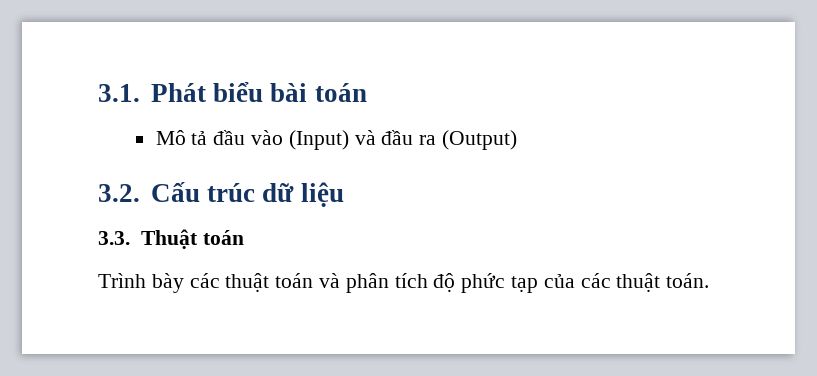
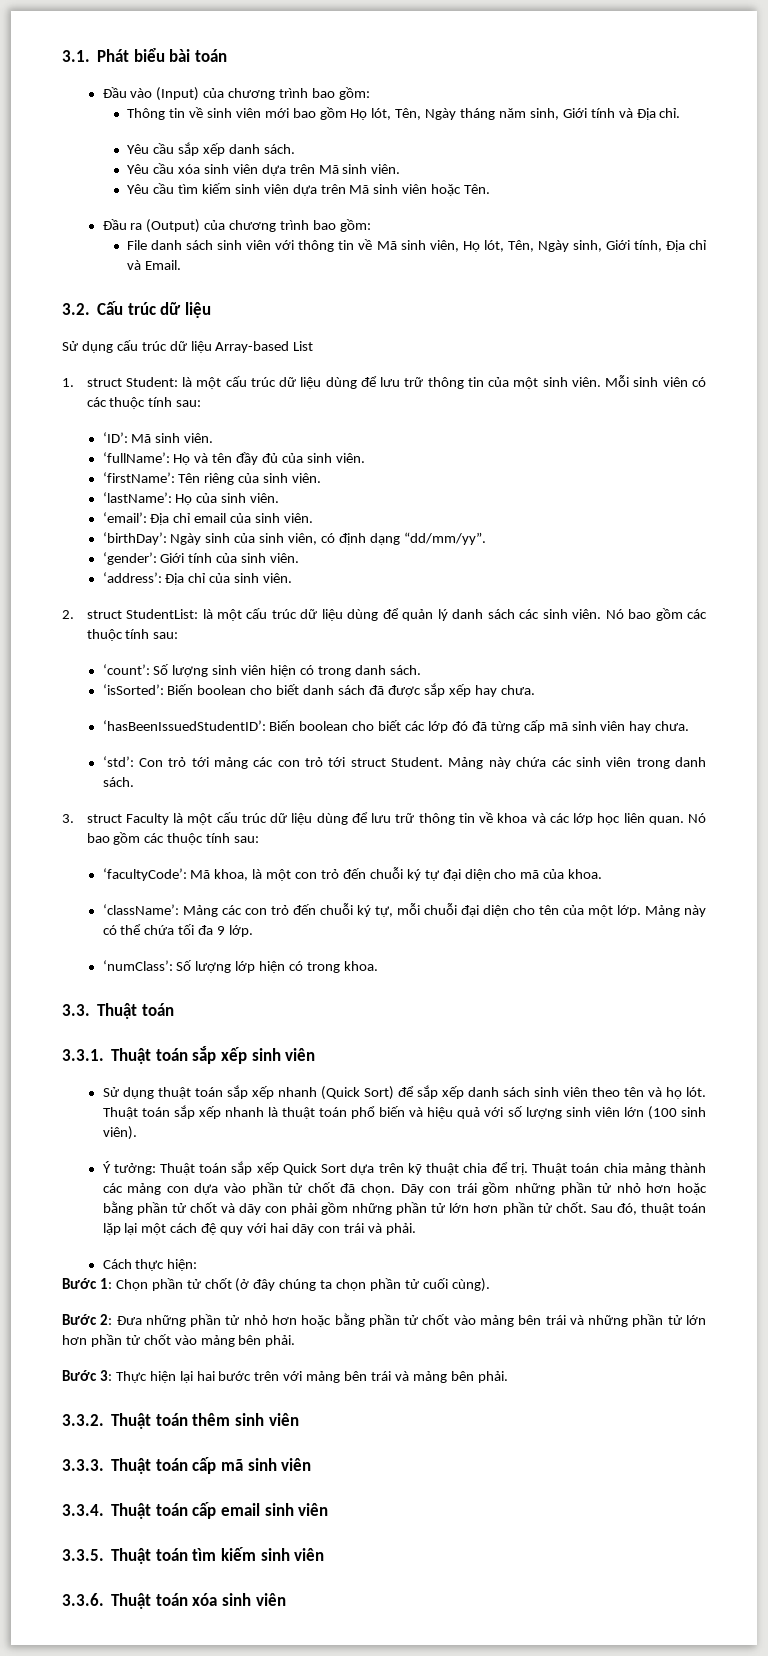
[155,130,518,150] Mô tả đầu vào (Input) và đầu ra (Output) -> [102,87,370,101] [127,107,681,120] [127,142,295,156] [127,163,401,176] [127,183,491,196] [102,219,371,233] [127,239,706,252] [127,260,182,270] Đầu vào (Input) của chương trình bao gồm: // Thông tin về sinh viên mới bao gồm Họ lót, Tên, Ngày tháng năm sinh, Giới tính và Địa chỉ. // Yêu cầu sắp xếp danh sách. // Yêu cầu xóa sinh viên dựa trên Mã sinh viên. // Yêu cầu tìm kiếm sinh viên dựa trên Mã sinh viên hoặc Tên. // Đầu ra (Output) của chương trình bao gồm: // File danh sách sinh viên với thông tin về Mã sinh viên, Họ lót, Tên, Ngày sinh, Giới tính, Địa chỉ và Email.
[98,229,244,249] [98,273,710,293] 3.3. Thuật toán // Trình bày các thuật toán và phân tích độ phức tạp của các thuật toán. -> [62,340,314,353] [62,375,706,389] [86,397,202,409] [102,432,214,443] [102,452,365,465] [102,472,322,485] [102,492,280,505] [102,512,314,525] [102,532,486,545] [102,552,300,565] [102,572,293,585] [62,608,707,621] [86,629,179,641] [102,664,421,677] [102,683,535,697] [102,720,690,733] [102,756,707,769] [102,777,134,787] [62,812,706,825] [86,832,260,845] [102,867,603,881] [102,903,707,917] [102,924,254,937] [102,960,378,973] [62,1003,174,1019] [62,1046,316,1064] [102,1085,706,1100] [102,1105,707,1120] [102,1126,137,1140] [102,1161,707,1175] [102,1182,708,1195] [102,1201,707,1215] [102,1223,416,1235] [102,1259,198,1271] [62,1278,490,1292] [62,1313,706,1327] [62,1334,296,1347] [62,1370,508,1383] [62,1413,299,1429] [62,1457,312,1474] [62,1502,329,1519] [62,1547,325,1564] [62,1593,286,1609] Sử dụng cấu trúc dữ liệu Array-based List // 1. struct Student: là một cấu trúc dữ liệu dùng để lưu trữ thông tin của một sinh viên. Mỗi sinh viên có các thuộc tính sau: // ‘ID’: Mã sinh viên. // ‘fullName’: Họ và tên đầy đủ của sinh viên. // ‘firstName’: Tên riêng của sinh viên. // ‘lastName’: Họ của sinh viên. // ‘email’: Địa chỉ email của sinh viên. // ‘birthDay’: Ngày sinh của sinh viên, có định dạng “dd/mm/yy”. // ‘gender’: Giới tính của sinh viên. // ‘address’: Địa chỉ của sinh viên. // 2. struct StudentList: là một cấu trúc dữ liệu dùng để quản lý danh sách các sinh viên. Nó bao gồm các thuộc tính sau: // ‘count’: Số lượng sinh viên hiện có trong danh sách. // ‘isSorted’: Biến boolean cho biết danh sách đã được sắp xếp hay chưa. // ‘hasBeenIssuedStudentID’: Biến boolean cho biết các lớp đó đã từng cấp mã sinh viên hay chưa. // ‘std’: Con trỏ tới mảng các con trỏ tới struct Student. Mảng này chứa các sinh viên trong danh sách. // 3. struct Faculty là một cấu trúc dữ liệu dùng để lưu trữ thông tin về khoa và các lớp học liên quan. Nó bao gồm các thuộc tính sau: // ‘facultyCode’: Mã khoa, là một con trỏ đến chuỗi ký tự đại diện cho mã của khoa. // ‘className’: Mảng các con trỏ đến chuỗi ký tự, mỗi chuỗi đại diện cho tên của một lớp. Mảng này có thể chứa tối đa 9 lớp. // ‘numClass’: Số lượng lớp hiện có trong khoa. // 3.3. Thuật toán // 3.3.1. Thuật toán sắp xếp sinh viên // Sử dụng thuật toán sắp xếp nhanh (Quick Sort) để sắp xếp danh sách sinh viên theo tên và họ lót. Thuật toán sắp xếp nhanh là thuật toán phổ biến và hiệu quả với số lượng sinh viên lớn (100 sinh viên). // Ý tưởng: Thuật toán sắp xếp Quick Sort dựa trên kỹ thuật chia để trị. Thuật toán chia mảng thành các mảng con dựa vào phần tử chốt đã chọn. Dãy con trái gồm những phần tử nhỏ hơn hoặc bằng phần tử chốt và dãy con phải gồm những phần tử lớn hơn phần tử chốt. Sau đó, thuật toán lặp lại một cách đệ quy với hai dãy con trái và phải. // Cách thực hiện: // Bước 1: Chọn phần tử chốt (ở đây chúng ta chọn phần tử cuối cùng). // Bước 2: Đưa những phần tử nhỏ hơn hoặc bằng phần tử chốt vào mảng bên trái và những phần tử lớn hơn phần tử chốt vào mảng bên phải. // Bước 3: Thực hiện lại hai bước trên với mảng bên trái và mảng bên phải. // 3.3.2. Thuật toán thêm sinh viên // 3.3.3. Thuật toán cấp mã sinh viên // 3.3.4. Thuật toán cấp email sinh viên // 3.3.5. Thuật toán tìm kiếm sinh viên // 3.3.6. Thuật toán xóa sinh viên

